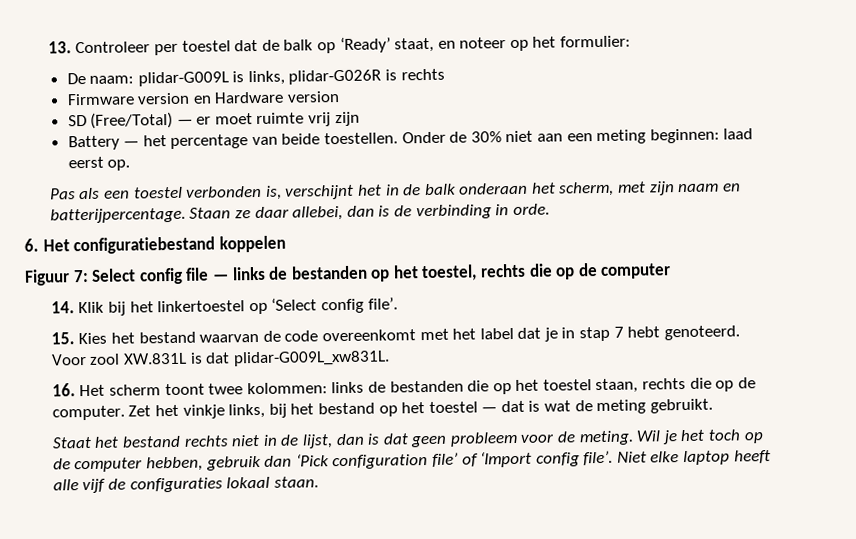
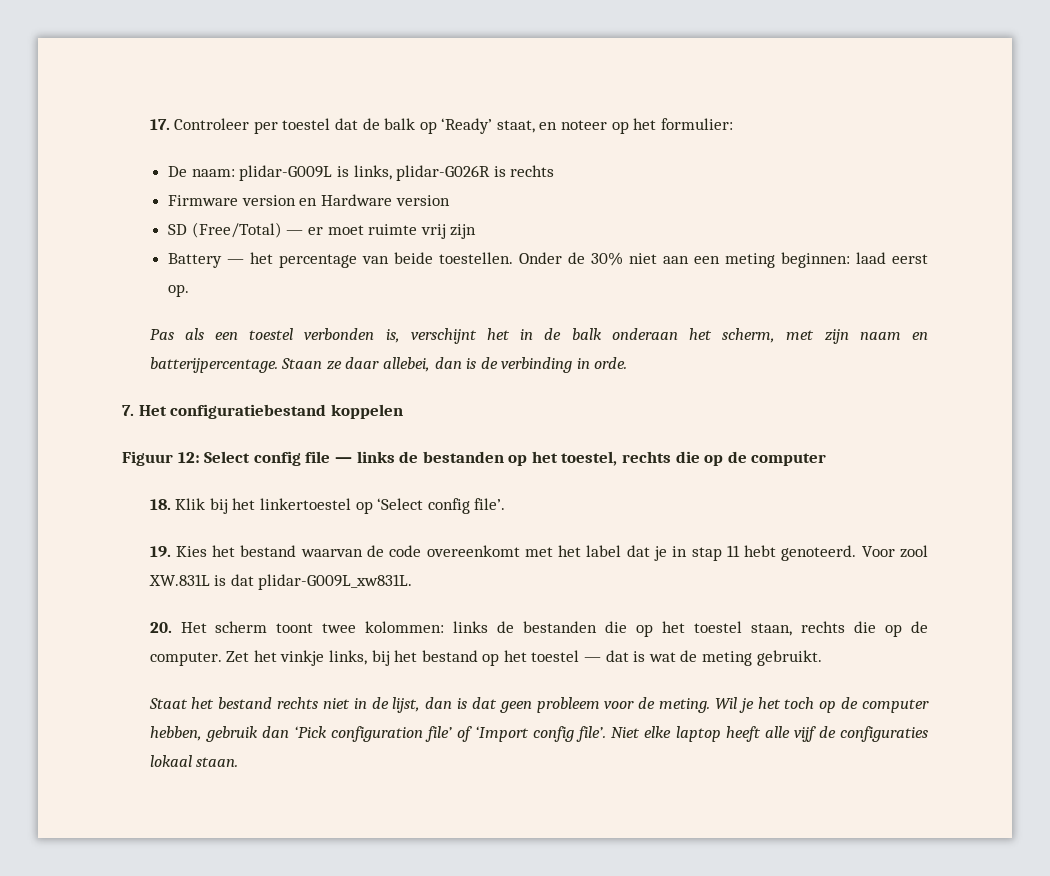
[47,41,72,54] 13. -> [149,119,170,130] 17.
[24,238,39,252] 6. -> [122,405,134,416] 7.
[72,269,89,283] 7: -> [177,452,200,463] 12:
[50,301,75,314] 14. -> [149,499,171,510] 18.
[50,332,75,345] 15. -> [149,546,171,557] 19.
[613,326,624,338] 7 -> [726,545,740,557] 11
[51,383,76,397] 16. -> [149,622,172,633] 20.

